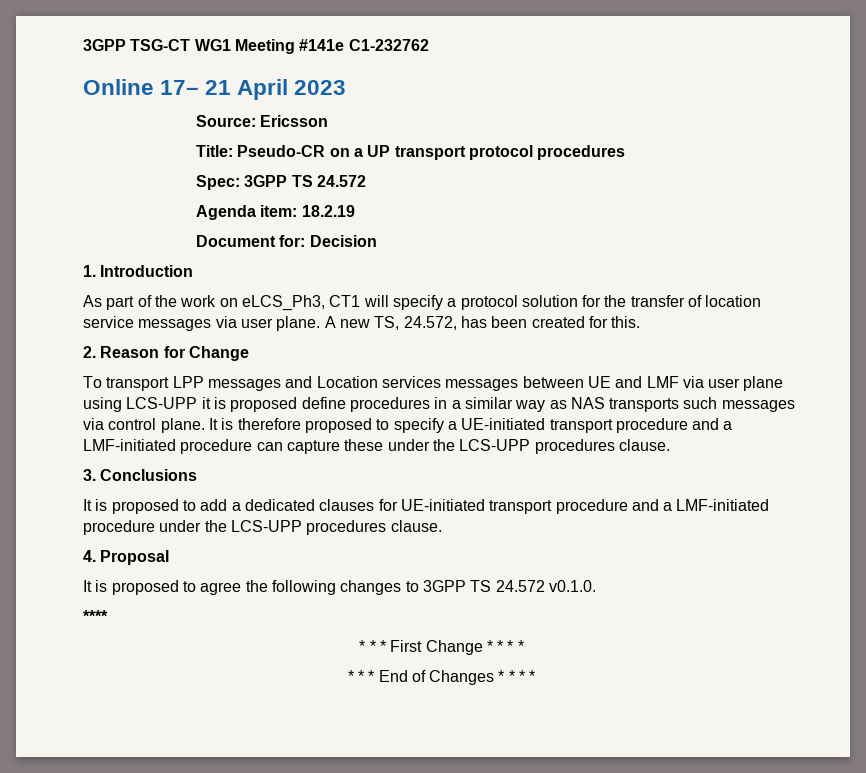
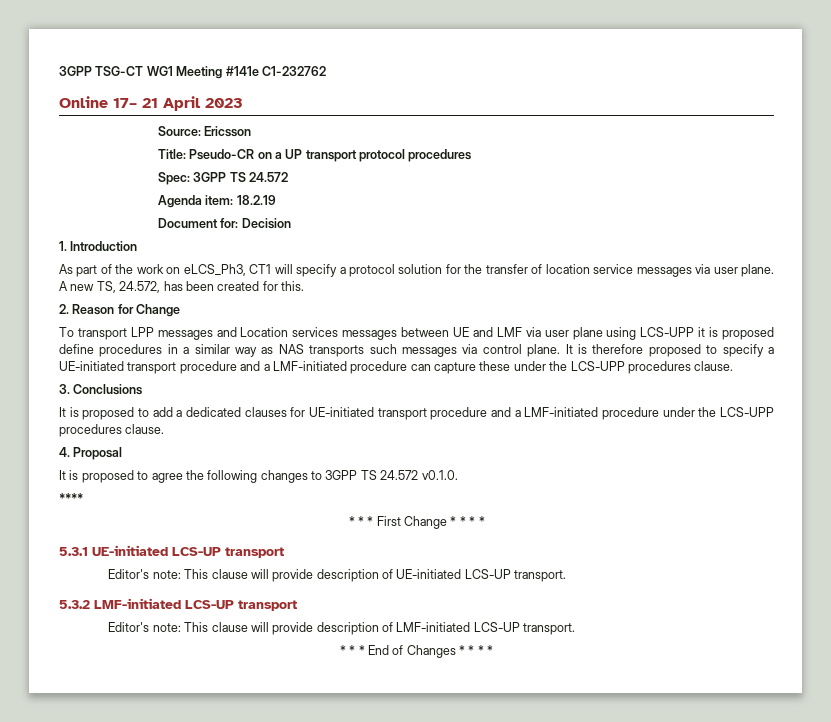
(524, 646) none -> [59,545,284,558] [108,569,567,582] [59,598,297,611] [108,622,576,635] // 5.3.1 UE-initiated LCS-UP transport // Editor's note: This clause will provide description of UE-initiated LCS-UP transport. // 5.3.2 LMF-initiated LCS-UP transport // Editor's note: This clause will provide description of LMF-initiated LCS-UP transport.

